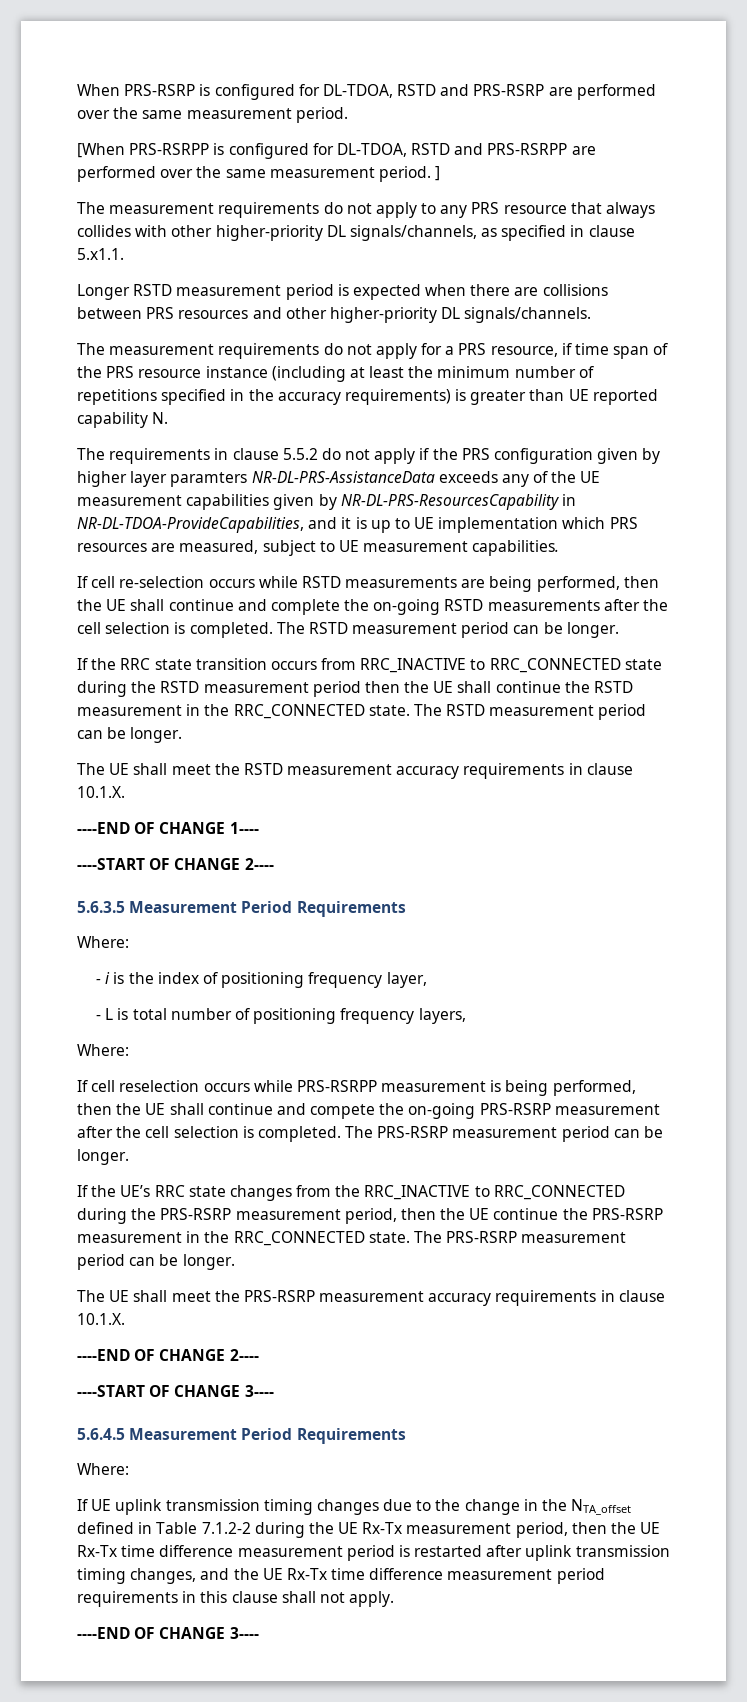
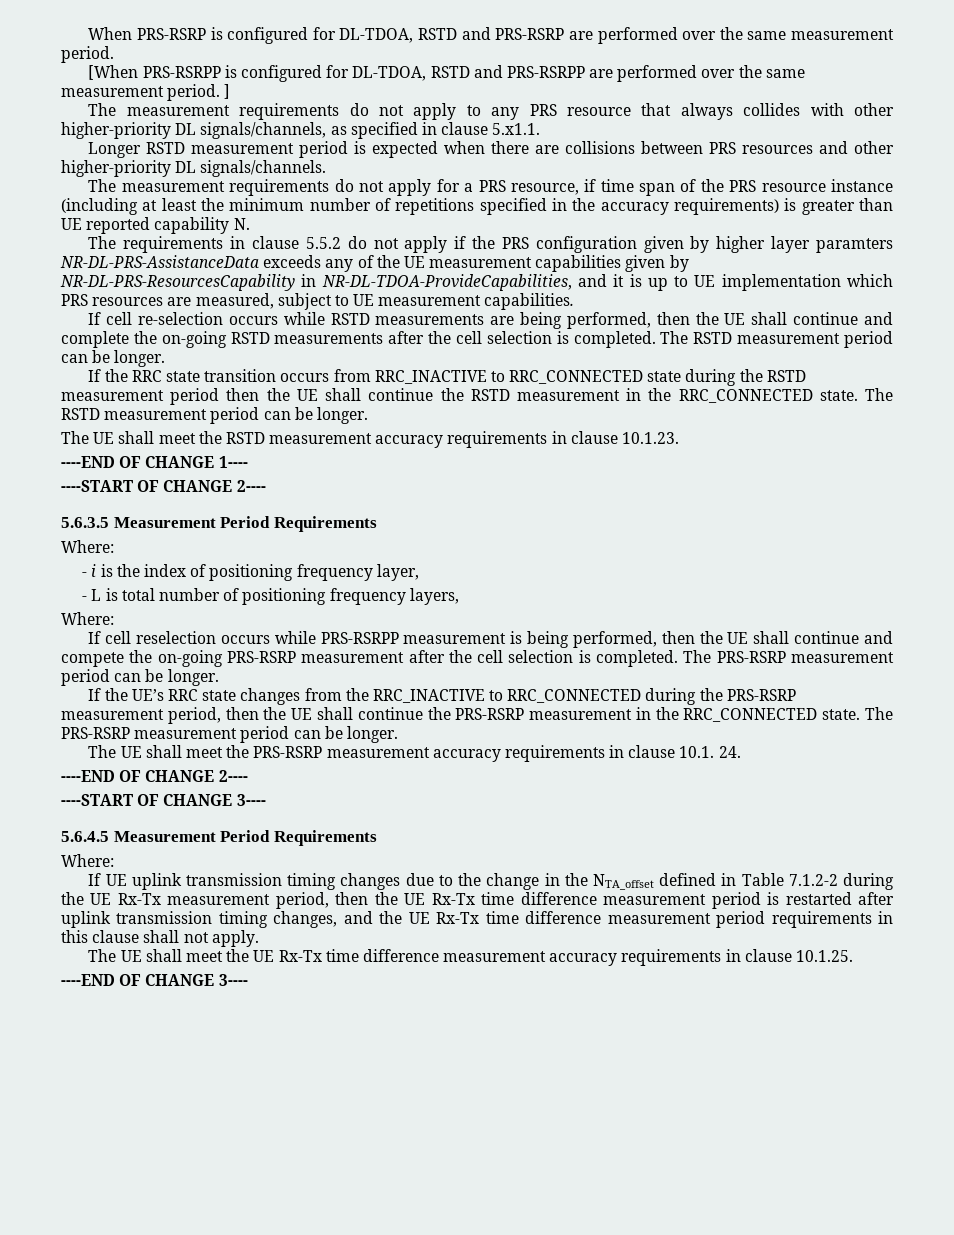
[77,786,125,798] 10.1.X. -> [622,432,680,444] 10.1.23.
(490, 1214) none -> [316,707,353,720] shall
[77,1313,125,1325] 10.1.X. -> [679,746,741,758] 10.1. 24.
(395, 1599) none -> [88,949,854,966] // The UE shall meet the UE Rx-Tx time difference measurement accuracy requirements in clause 10.1.25.

